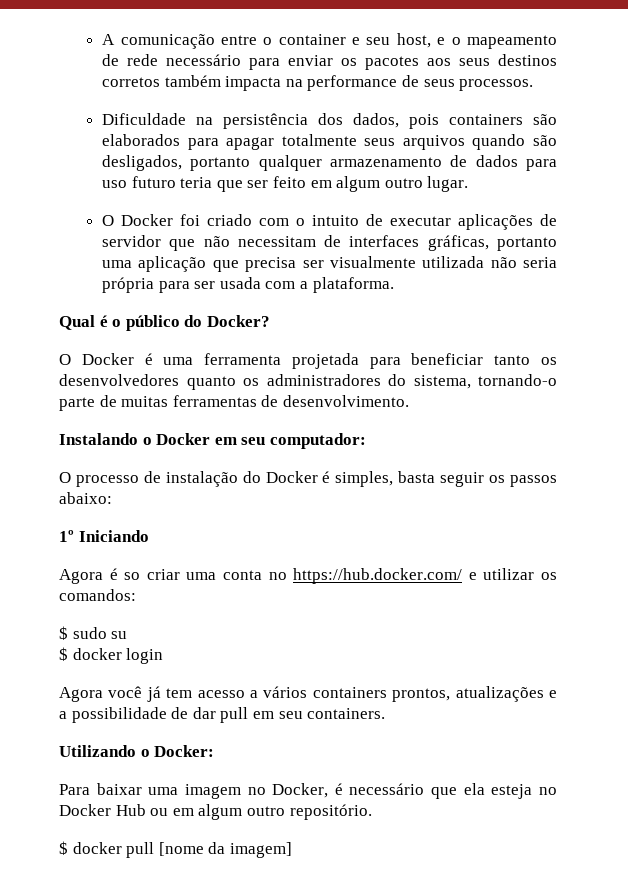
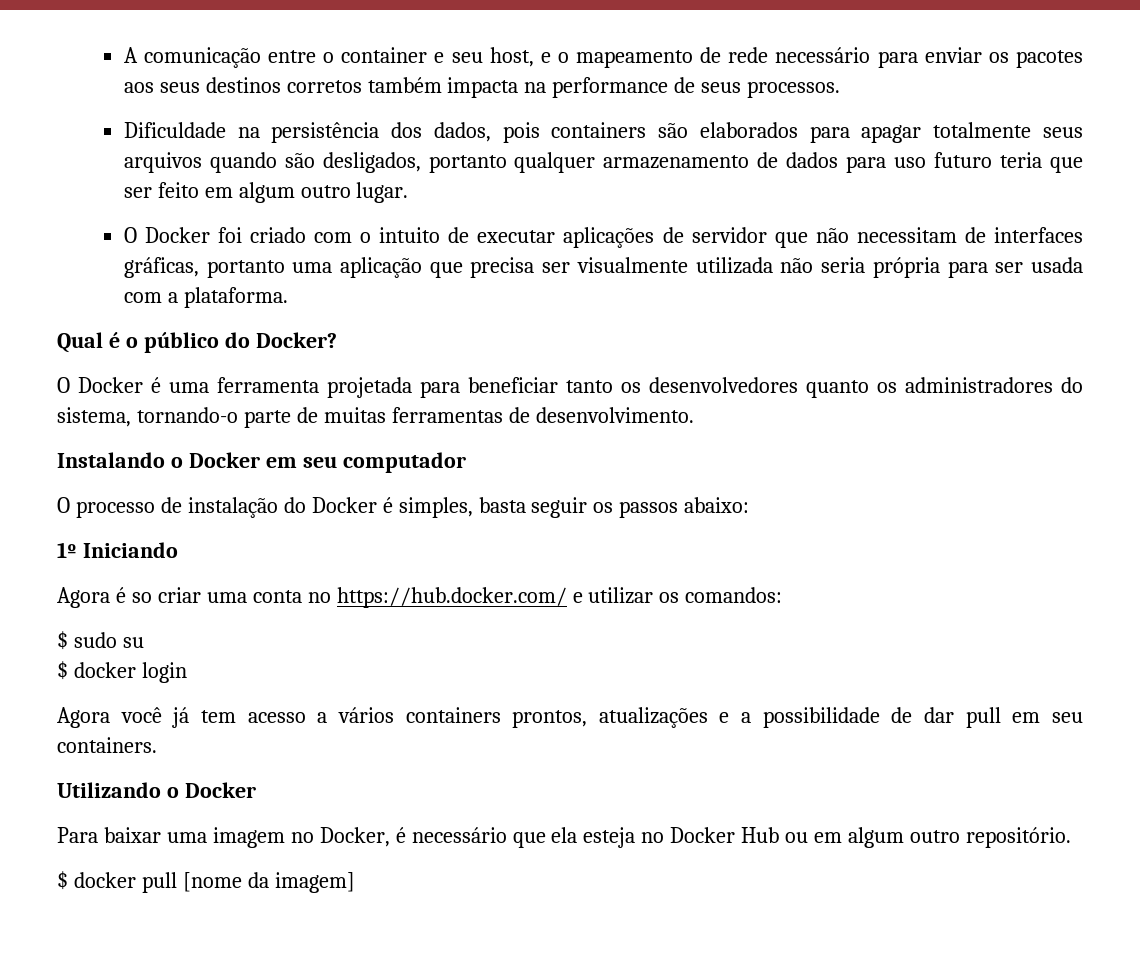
[269,433,366,449] computador: -> [342,452,466,473] computador
[154,745,215,757] Docker: -> [184,782,256,798] Docker

